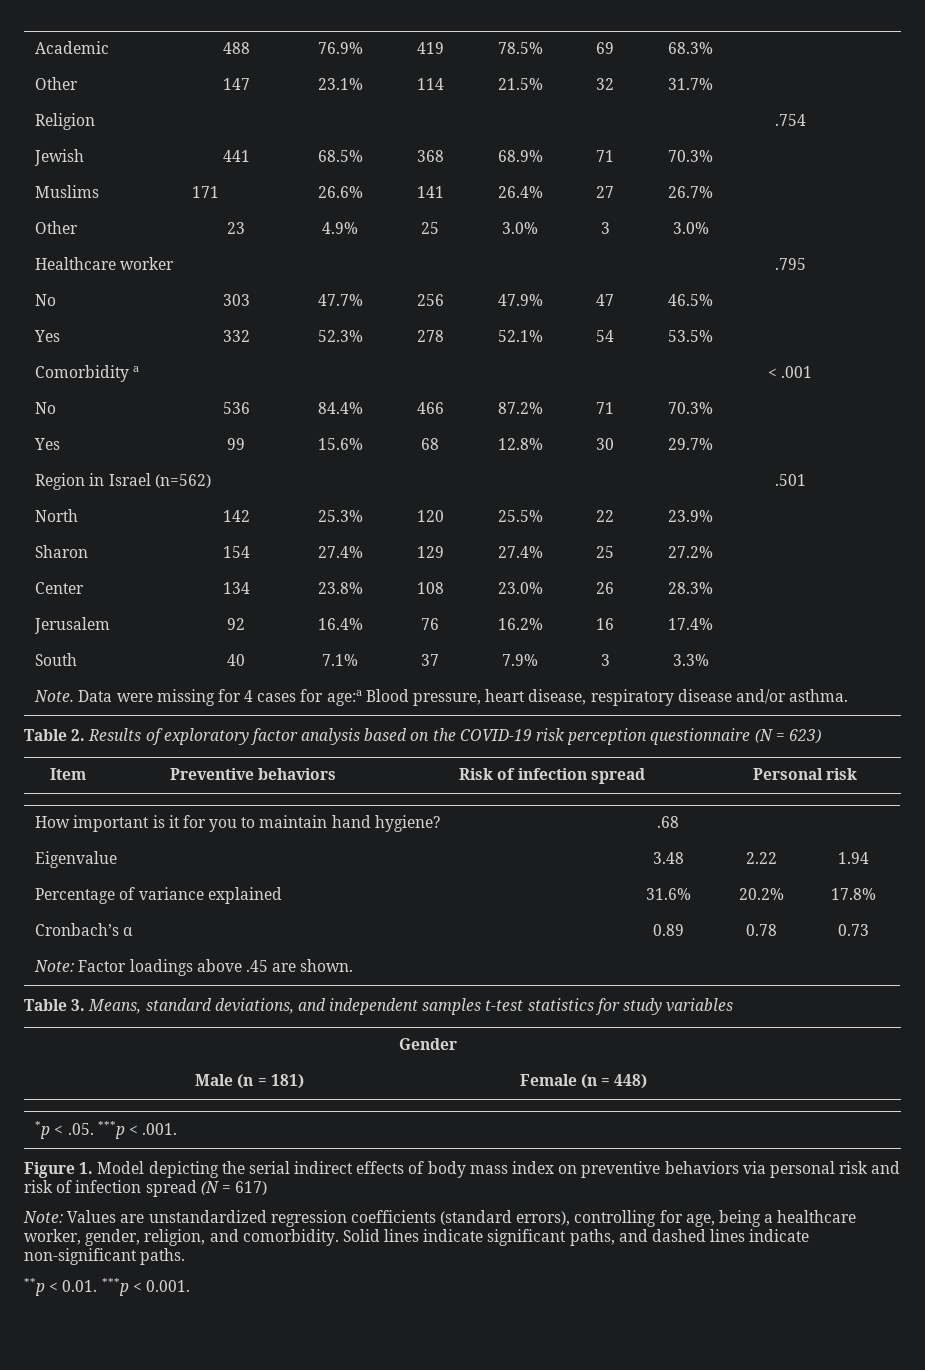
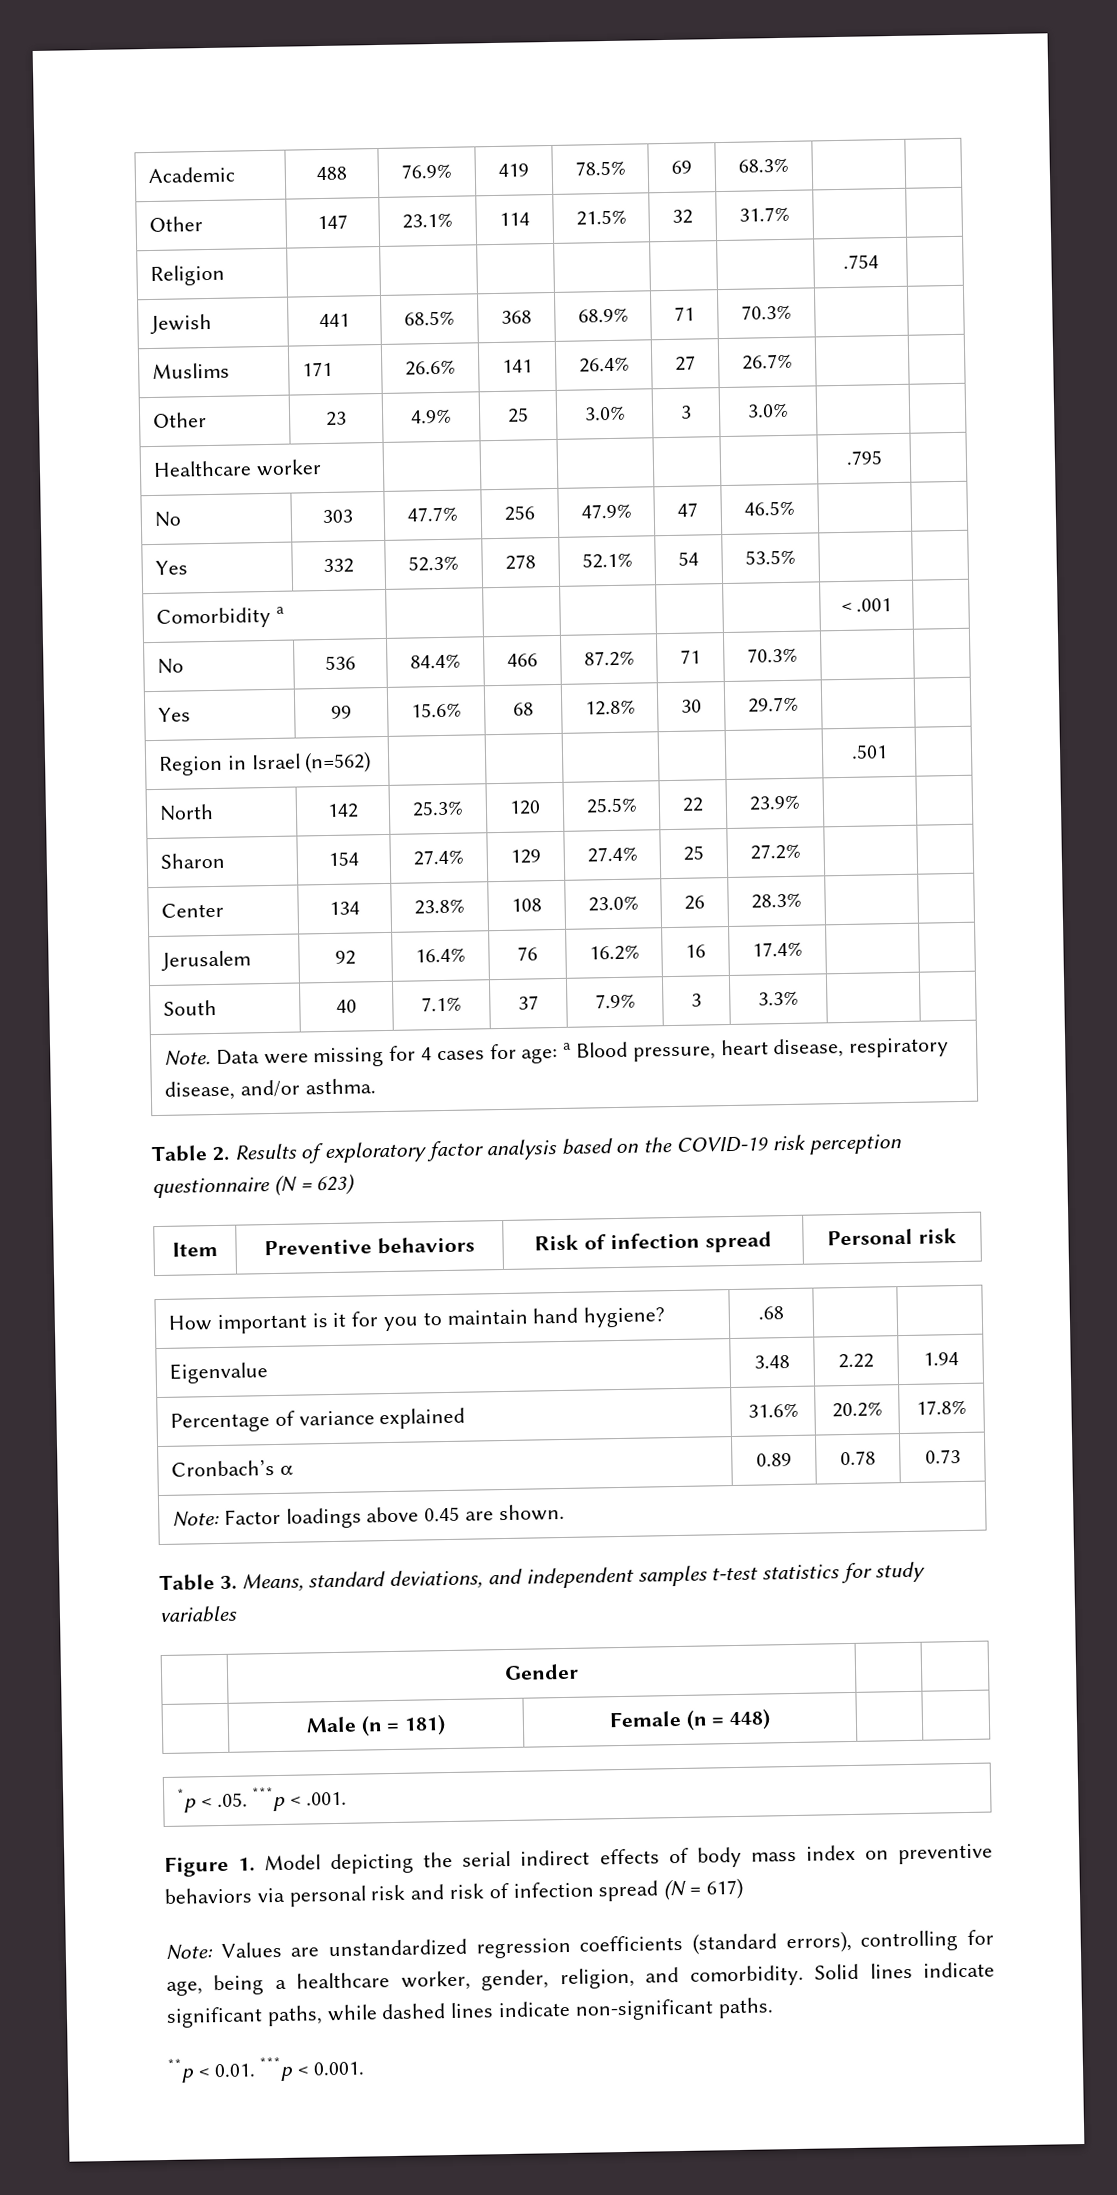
[326,690,362,706] age:a -> [521,1042,572,1064] age: a
[677,689,732,702] disease -> [164,1080,236,1101] disease,
[245,960,268,972] .45 -> [424,1506,461,1522] 0.45
[618,1229,648,1242] and -> [326,2004,378,2022] while

